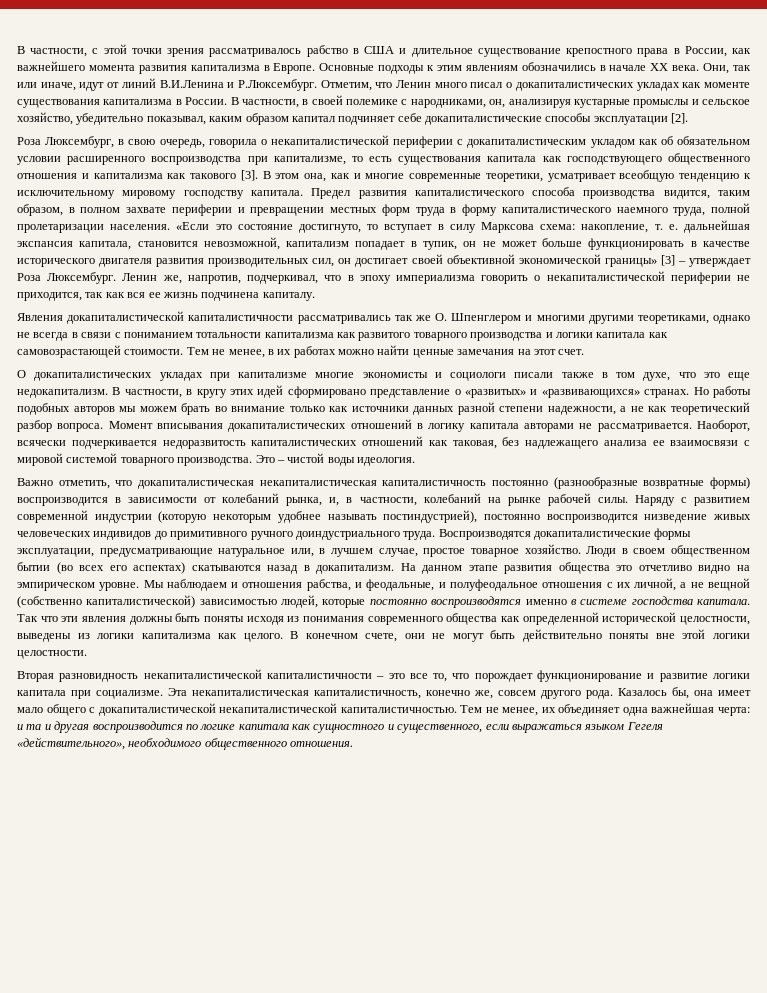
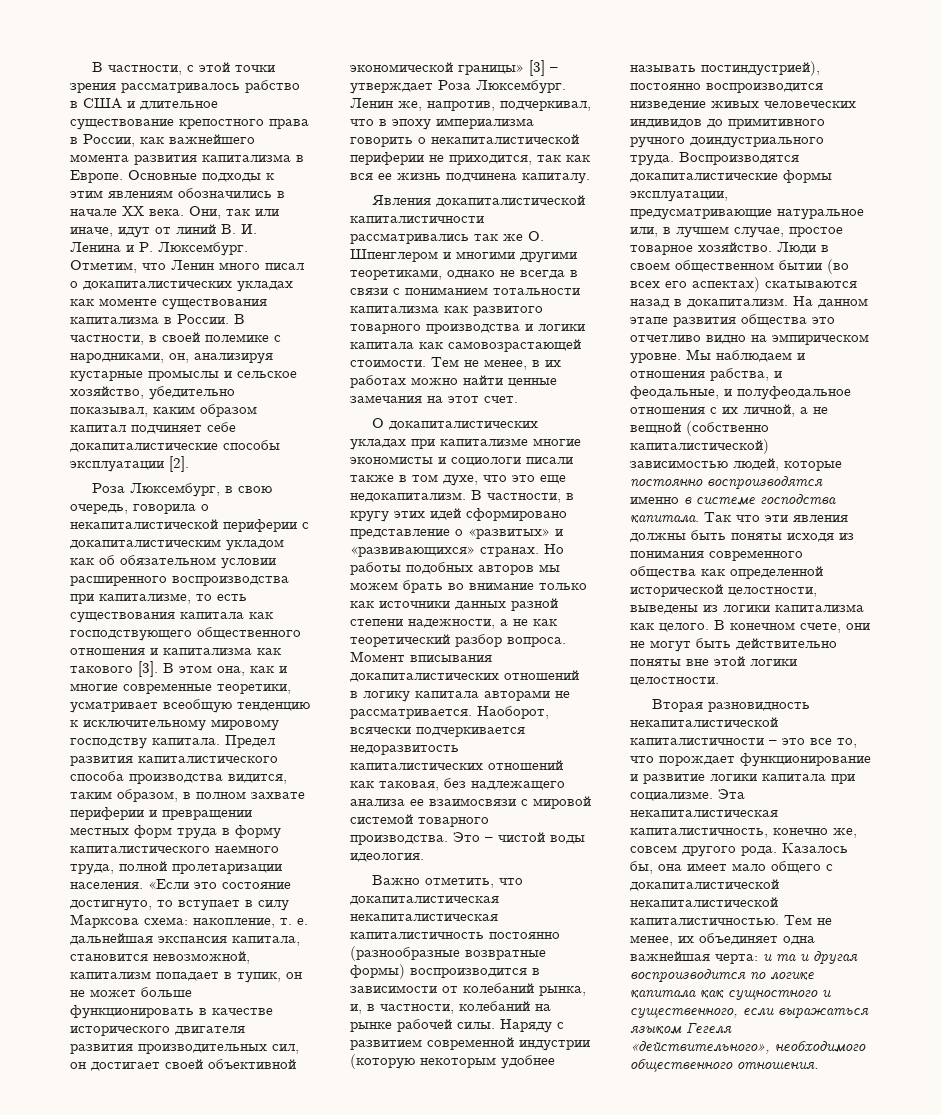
[159,79,317,91] В.И.Ленина и Р.Люксембург. -> [221,224,257,234] [70,242,248,256] В. И. Ленина и Р. Люксембург.

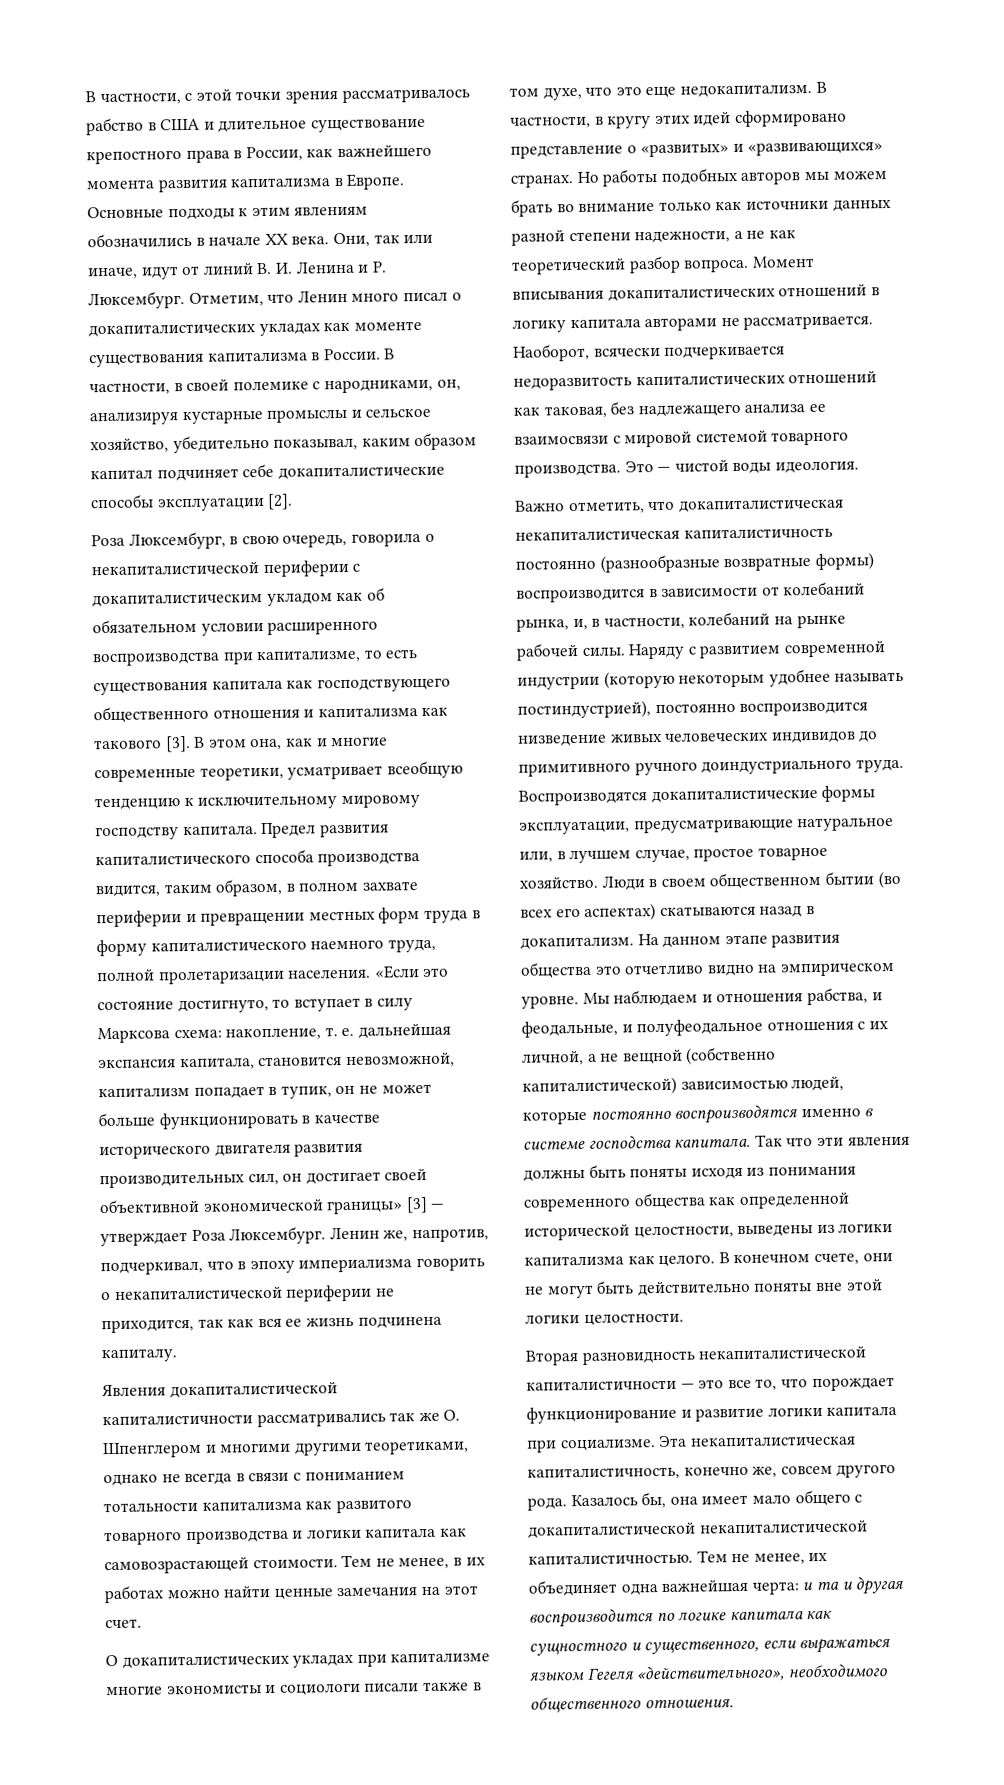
[550,67,558,72] – -> [430,1203,446,1209] —
[485,837,493,842] – -> [657,466,672,472] —
[769,740,777,745] – -> [680,1383,695,1389] —

